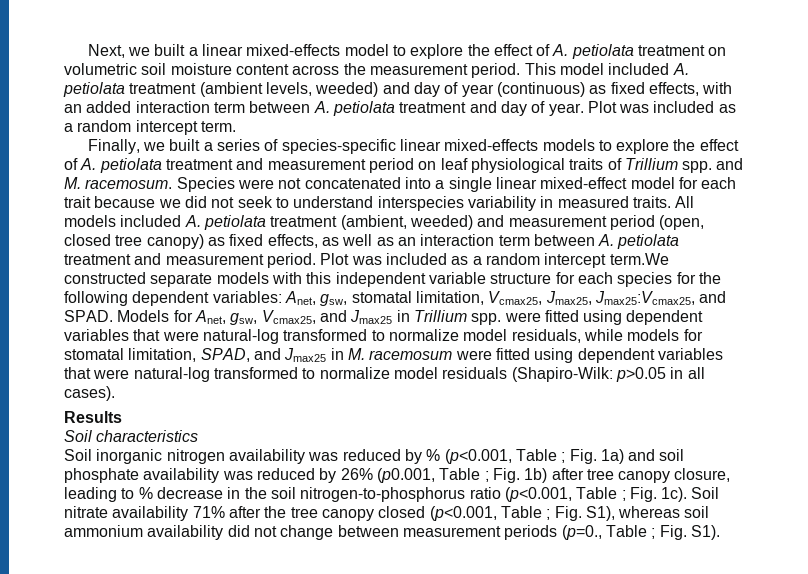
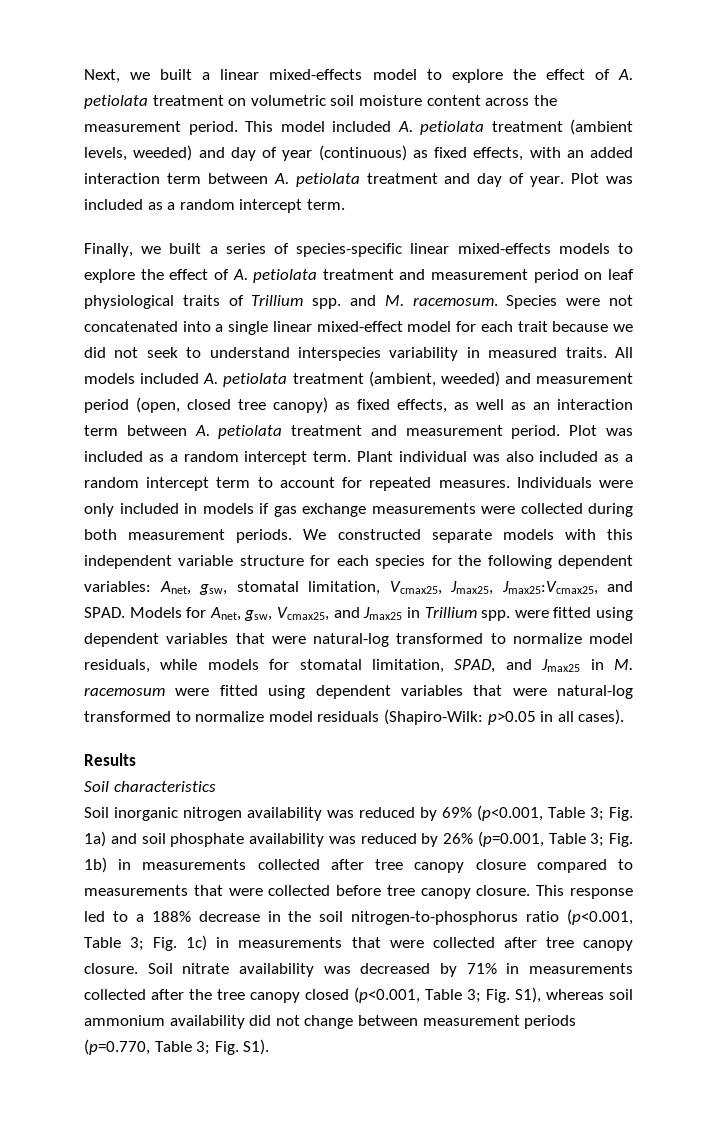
[609,253,669,265] term.We -> [313,451,633,462] [84,477,633,491] [84,503,633,517] [84,529,327,543] term. Plant individual was also included as a random intercept term to account for repeated measures. Individuals were only included in models if gas exchange measurements were collected during both measurement periods. We
[426,449,566,464] % (p<0.001, Table ; -> [442,805,604,821] 69% (p<0.001, Table 3;
[376,468,731,483] [64,487,153,502] (p0.001, Table ; Fig. 1b) after tree canopy closure, leading to % -> [477,831,633,847] [84,857,633,873] [84,885,633,899] [84,911,191,922] (p=0.001, Table 3; Fig. 1b) in measurements collected after tree canopy closure compared to measurements that were collected before tree canopy closure. This response led to a 188%
[621,487,720,502] [64,506,225,521] ; Fig. 1c). Soil nitrate availability 71% -> [130,935,633,951] [84,963,633,977] [84,989,146,1000] 3; Fig. 1c) in measurements that were collected after tree canopy closure. Soil nitrate availability was decreased by 71% in measurements collected
[546,509,551,520] ; -> [467,989,481,1003] 3;
[561,525,656,540] (p=0., Table ; -> [84,1039,211,1055] (p=0.770, Table 3;

